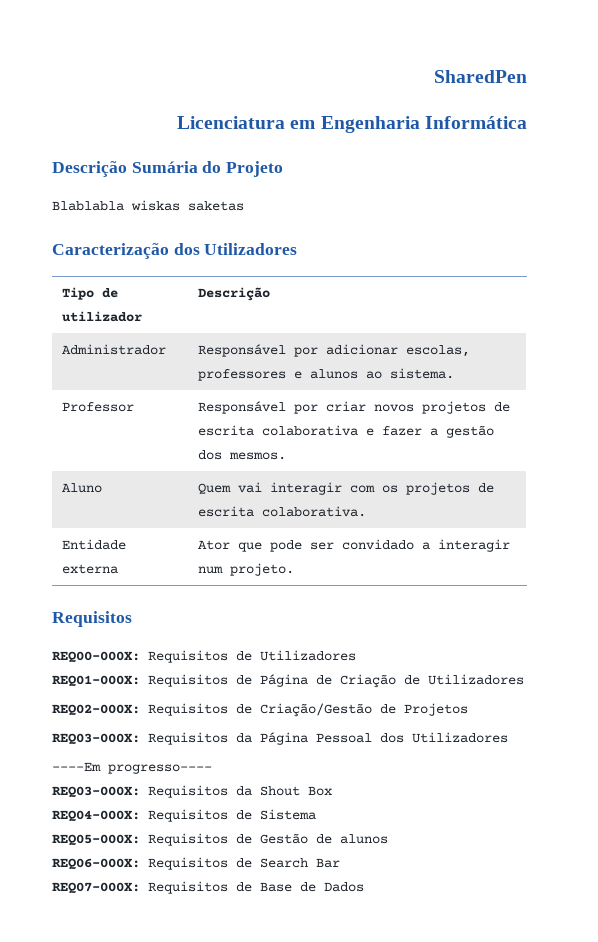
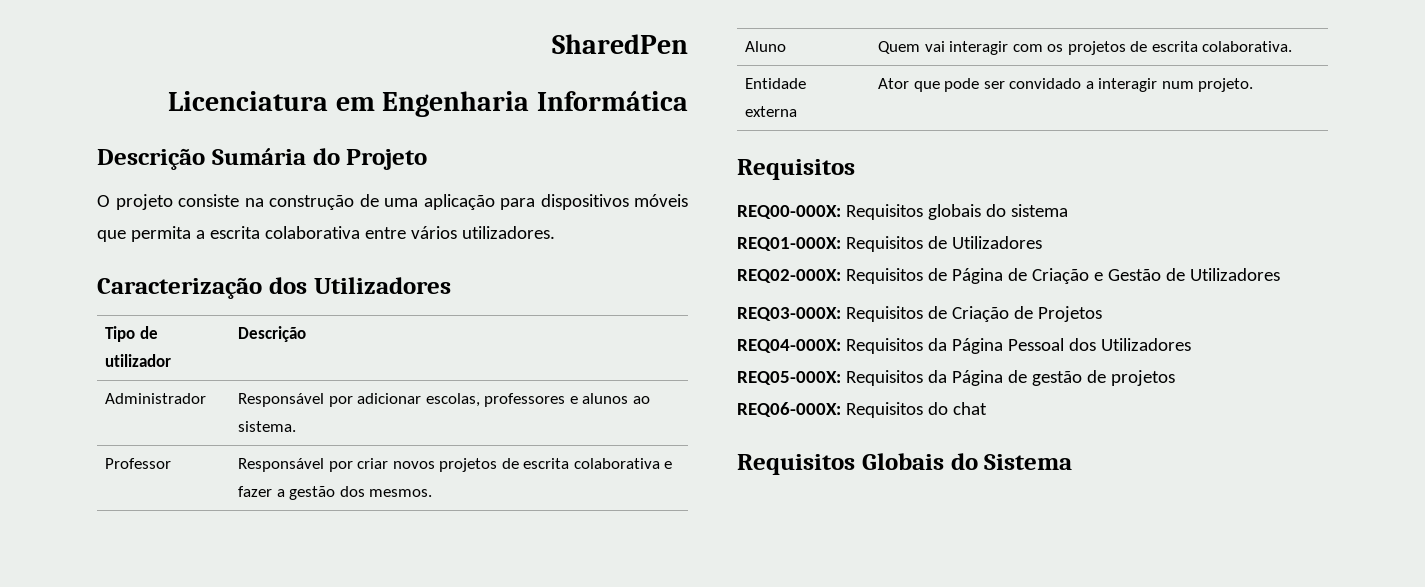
[52,200,244,211] Blablabla wiskas saketas -> [97,194,688,210] [97,226,555,242] O projeto consiste na construção de uma aplicação para dispositivos móveis que permita a escrita colaborativa entre vários utilizadores.
[236,650,356,661] de Utilizadores -> [927,204,1068,220] globais do sistema
[260,674,420,688] Página de Criação de -> (947, 242) none
[260,703,372,717] Criação/Gestão -> [951,268,1280,284] [737,306,1009,322] Página de Criação e Gestão de Utilizadores // REQ03-000X: Requisitos de Criação
[52,733,140,745] REQ03-000X: -> [737,339,841,353] REQ04-000X:
[52,762,212,774] [52,785,332,798] [52,809,316,822] [52,833,388,846] [52,857,340,870] [52,881,364,894] ----Em progresso---- // REQ03-000X: Requisitos da Shout Box // REQ04-000X: Requisitos de Sistema // REQ05-000X: Requisitos de Gestão de alunos // REQ06-000X: Requisitos de Search Bar // REQ07-000X: Requisitos de Base de Dados -> [737,370,1175,386] [737,402,987,418] [737,453,1073,475] REQ05-000X: Requisitos da Página de gestão de projetos // REQ06-000X: Requisitos do chat // Requisitos Globais do Sistema

